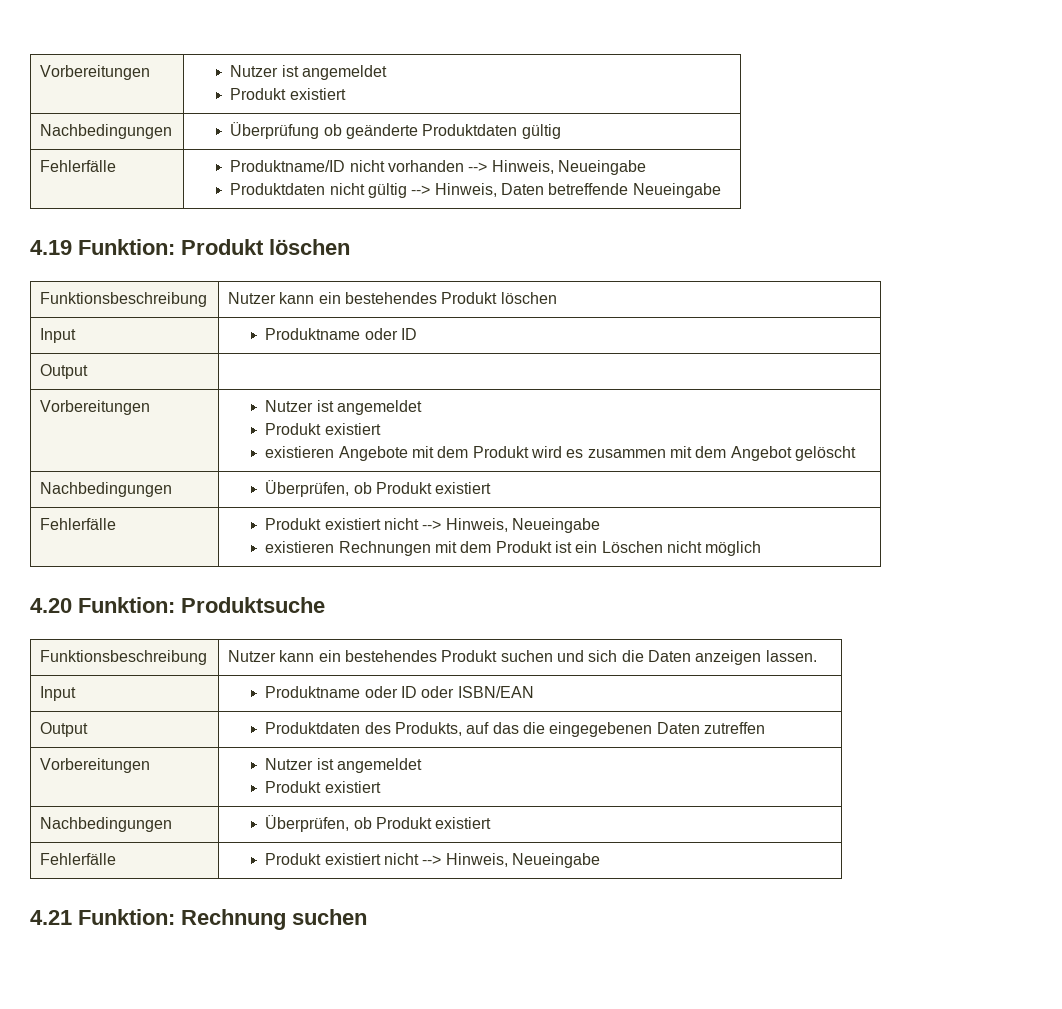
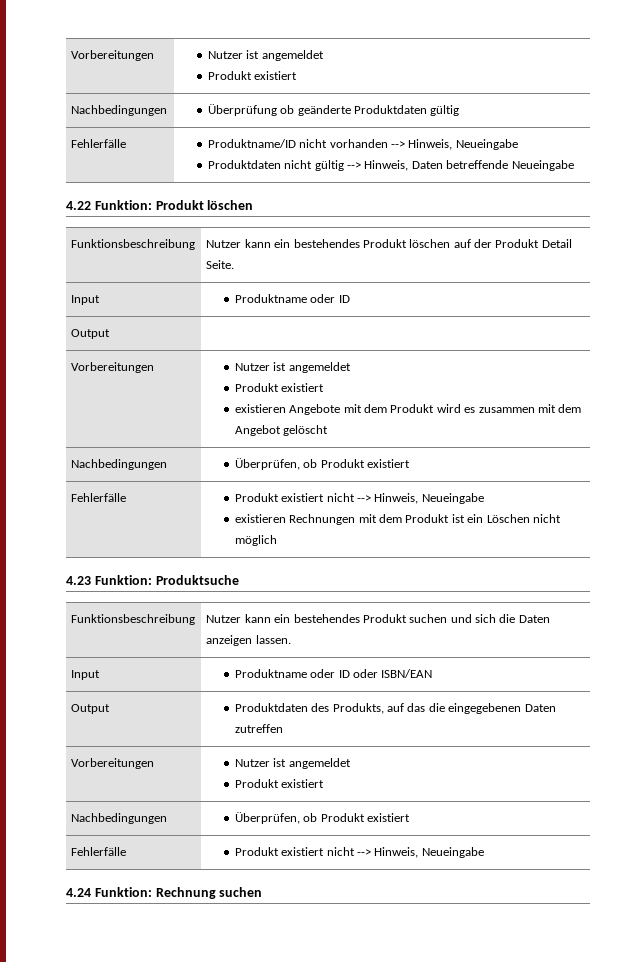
[30,240,72,255] 4.19 -> [66,201,91,210] 4.22
(557, 298) none -> [453,239,572,248] [206,260,235,269] auf der Produkt Detail Seite.
[30,598,72,613] 4.20 -> [66,576,91,585] 4.23
[30,910,72,925] 4.21 -> [66,888,91,897] 4.24

